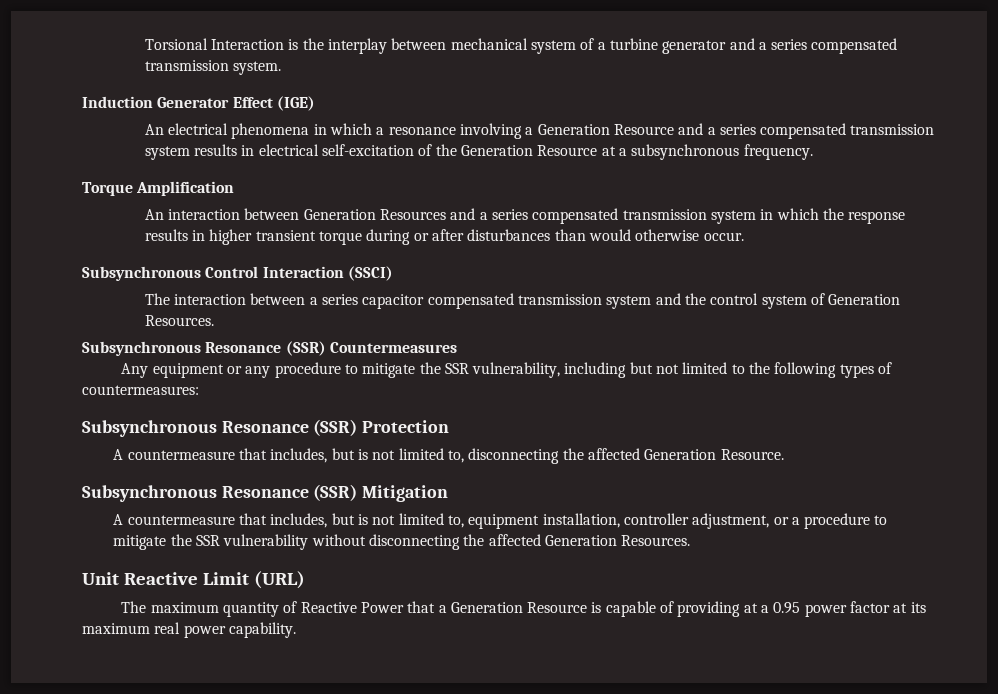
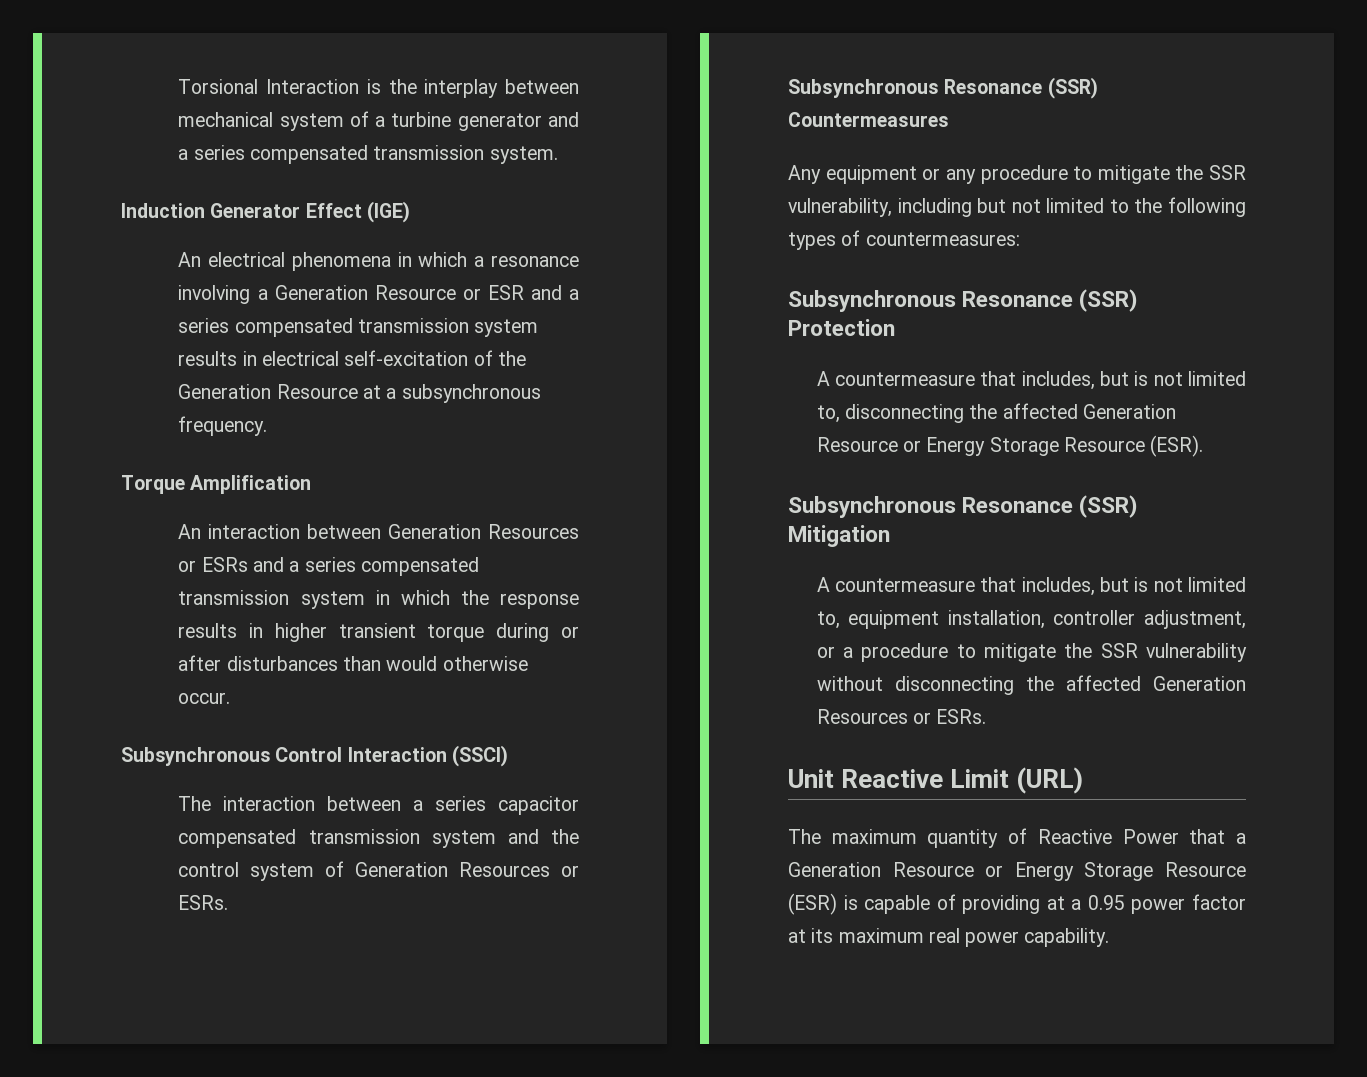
(674, 129) none -> [462,285,524,300] or ESR
(446, 214) none -> [178,557,248,572] or ESRs
[144,315,214,326] Resources. -> [459,862,579,877] [178,895,229,910] Resources or ESRs.
[720,449,784,460] Resource. -> [816,435,1204,457] Resource or Energy Storage Resource (ESR).
[621,535,691,546] Resources. -> [816,709,987,724] Resources or ESRs.
(588, 607) none -> [985,862,1246,881] [788,893,837,915] or Energy Storage Resource (ESR)

